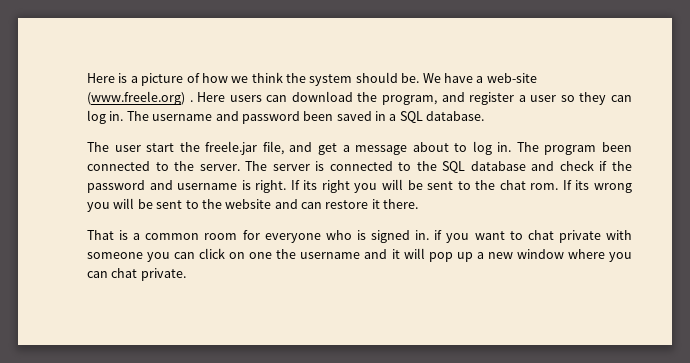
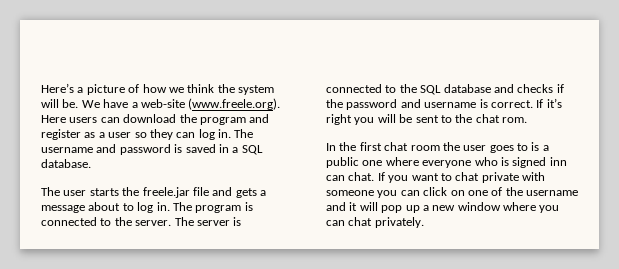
[87,73,128,83] Here is -> [41,83,74,93] Here’s
[355,72,398,83] should -> [41,99,59,108] will
[87,91,193,105] (www.freele.org) . -> [188,98,281,110] (www.freele.org).
[382,95,437,105] program, -> [199,117,246,125] program
(515, 98) none -> [84,132,96,138] as
[303,111,334,121] been -> [174,144,183,153] is
[146,143,175,152] start -> [89,188,119,196] starts
[262,141,337,155] file, and get -> [192,187,257,198] file and gets
[602,142,632,152] been -> [244,202,253,211] is
[559,160,594,171] check -> [517,84,554,93] checks
[255,180,318,193] right. If its -> [490,98,562,108] correct. If it’s
[562,180,632,193] [87,198,419,212] [87,230,443,243] If its wrong you will be sent to the website and can restore it there. // That is a common room for everyone who is signed in. if -> [326,142,549,153] [326,157,567,168] [326,172,385,181] // In the first chat room the user goes to is a public one where everyone who is signed inn can chat. If
(273, 255) none -> [491,187,503,196] of
[140,268,186,281] private. -> [374,217,424,228] privately.

